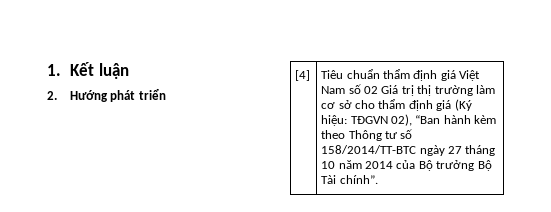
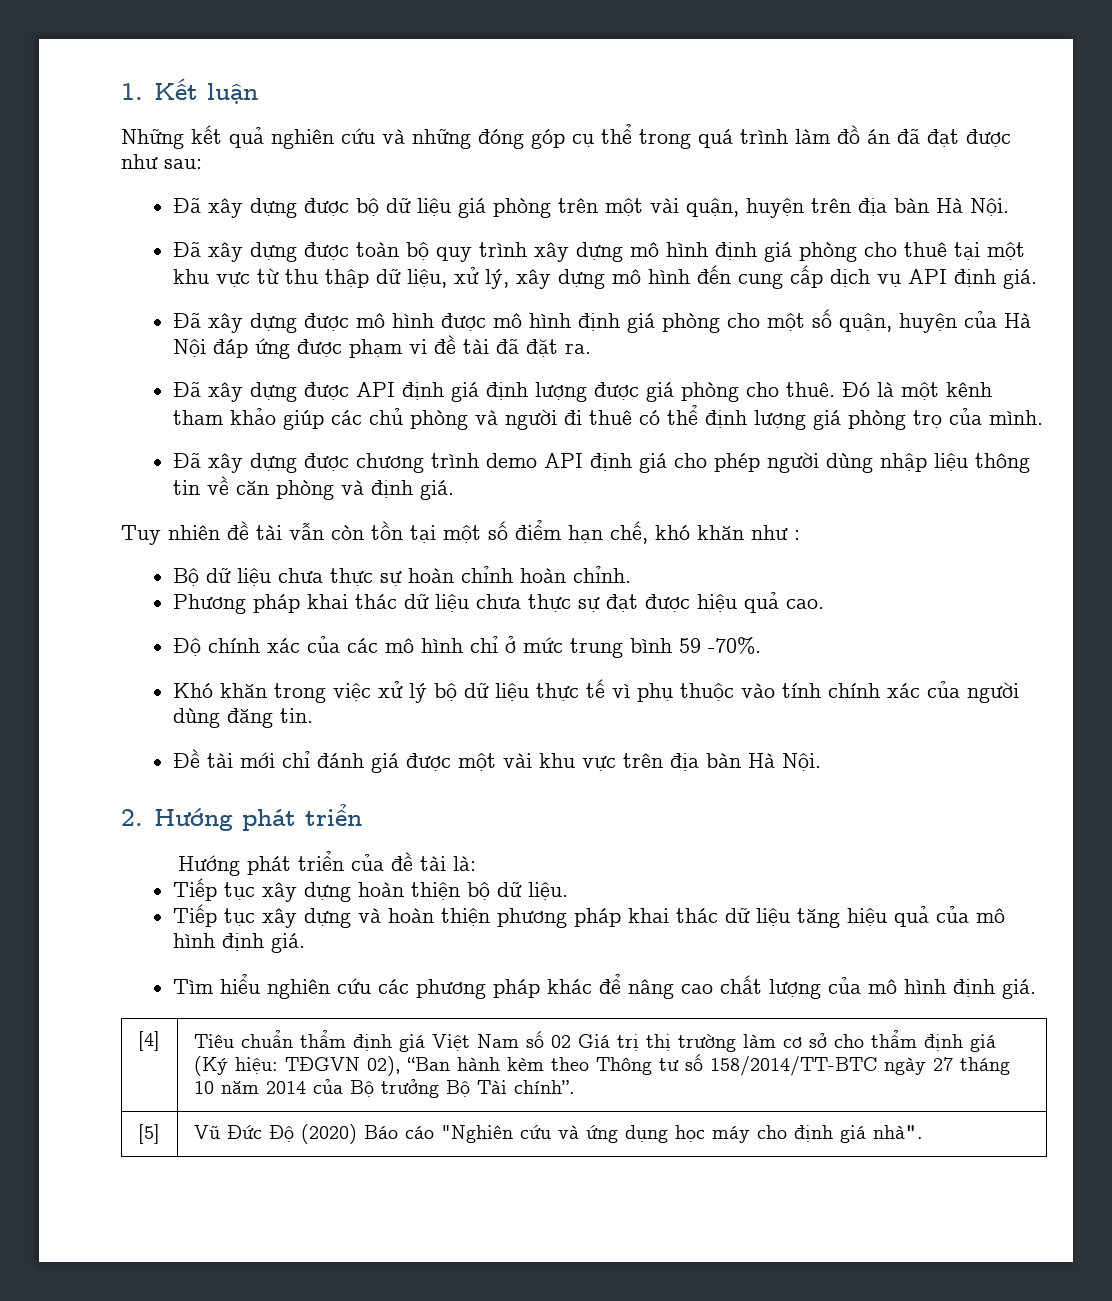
[47,88,166,102] 2. Hướng phát triển -> [121,124,1011,149] [121,154,202,169] [172,197,1009,218] [172,241,1025,262] [172,265,1037,289] [172,309,1031,333] [172,335,591,359] [172,381,992,402] [172,405,1043,430] [172,452,1030,473] [172,476,454,500] [121,520,800,545] [172,566,631,586] [172,592,824,614] [172,636,761,658] [172,679,1019,703] [172,708,313,728] [172,749,821,773] [121,804,362,831] [177,851,476,876] [172,878,568,902] [172,904,1005,928] [172,933,305,953] [172,974,1036,999] Những kết quả nghiên cứu và những đóng góp cụ thể trong quá trình làm đồ án đã đạt được như sau: // Đã xây dựng được bộ dữ liệu giá phòng trên một vài quận, huyện trên địa bàn Hà Nội. // Đã xây dựng được toàn bộ quy trình xây dựng mô hình định giá phòng cho thuê tại một khu vực từ thu thập dữ liệu, xử lý, xây dựng mô hình đến cung cấp dịch vụ API định giá. // Đã xây dựng được mô hình được mô hình định giá phòng cho một số quận, huyện của Hà Nội đáp ứng được phạm vi đề tài đã đặt ra. // Đã xây dựng được API định giá định lượng được giá phòng cho thuê. Đó là một kênh tham khảo giúp các chủ phòng và người đi thuê có thể định lượng giá phòng trọ của mình. // Đã xây dựng được chương trình demo API định giá cho phép người dùng nhập liệu thông tin về căn phòng và định giá. // Tuy nhiên đề tài vẫn còn tồn tại một số điểm hạn chế, khó khăn như : // Bộ dữ liệu chưa thực sự hoàn chỉnh hoàn chỉnh. // Phương pháp khai thác dữ liệu chưa thực sự đạt được hiệu quả cao. // Độ chính xác của các mô hình chỉ ở mức trung bình 59 -70%. // Khó khăn trong việc xử lý bộ dữ liệu thực tế vì phụ thuộc vào tính chính xác của người dùng đăng tin. // Đề tài mới chỉ đánh giá được một vài khu vực trên địa bàn Hà Nội. // 2. Hướng phát triển // Hướng phát triển của đề tài là: // Tiếp tục xây dựng hoàn thiện bộ dữ liệu. // Tiếp tục xây dựng và hoàn thiện phương pháp khai thác dữ liệu tăng hiệu quả của mô hình định giá. // Tìm hiểu nghiên cứu các phương pháp khác để nâng cao chất lượng của mô hình định giá.
(378, 179) none -> [137,1124,160,1144] [193,1124,923,1144] // [5] | Vũ Đức Độ (2020) Báo cáo "Nghiên cứu và ứng dụng học máy cho định giá nhà".

